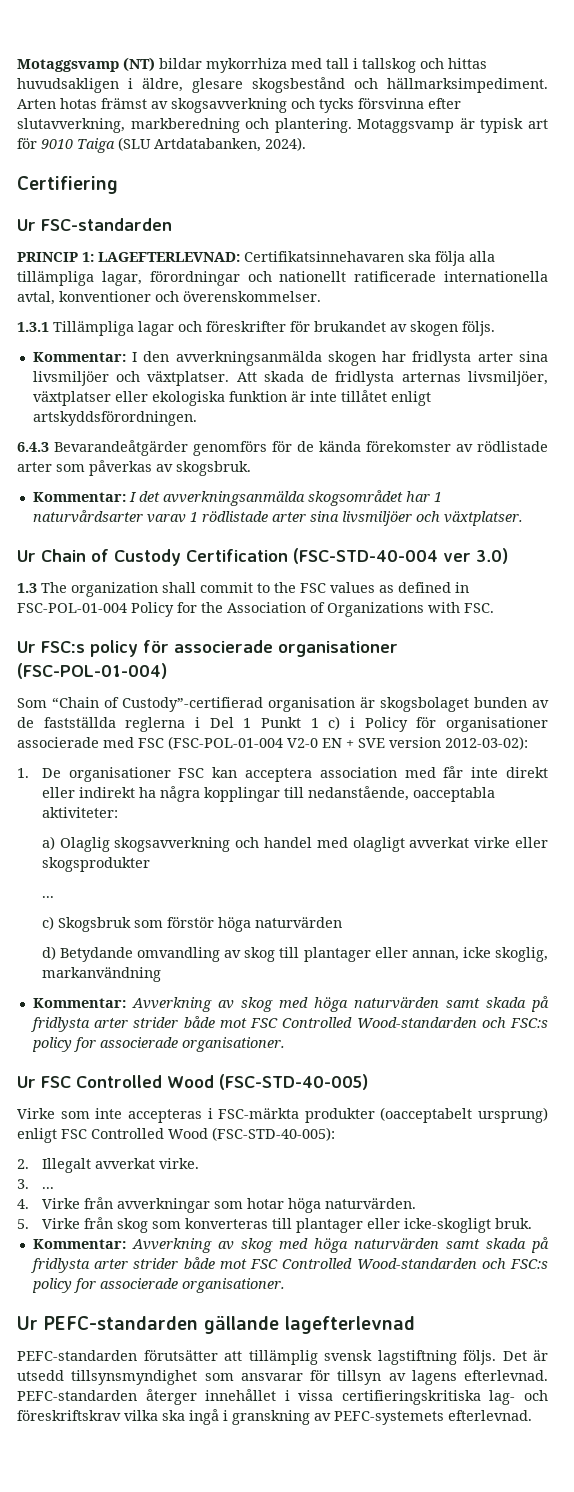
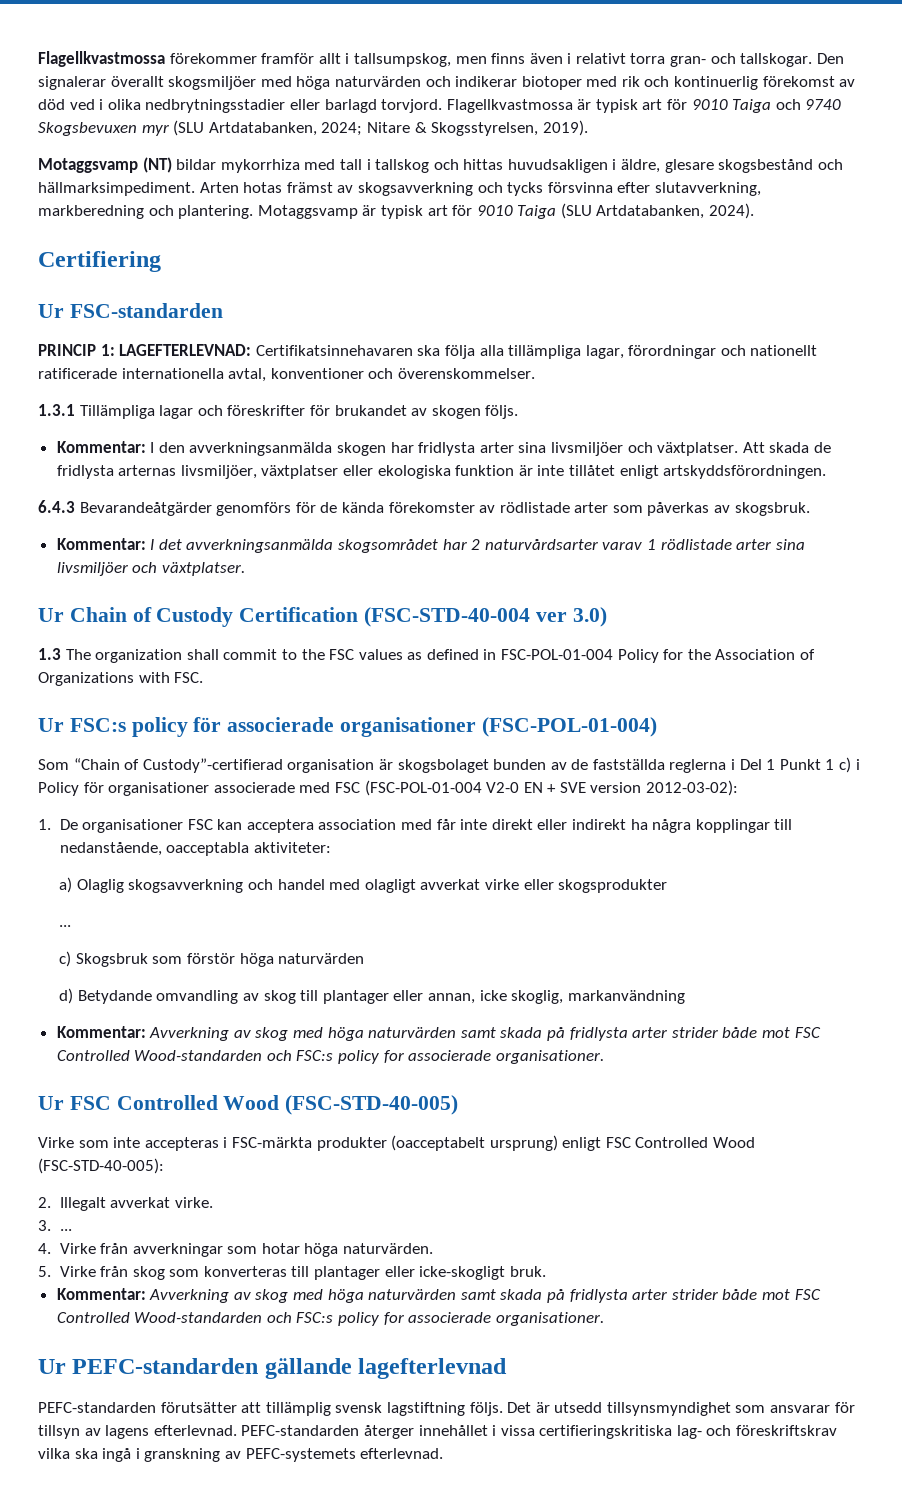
(17, 65) none -> [38,51,844,67] [38,76,856,90] [38,99,842,113] [38,120,588,136] Flagellkvastmossa förekommer framför allt i tallsumpskog, men finns även i relativt torra gran- och tallskogar. Den signalerar överallt skogsmiljöer med höga naturvärden och indikerar biotoper med rik och kontinuerlig förekomst av död ved i olika nedbrytningsstadier eller barlagd torvjord. Flagellkvastmossa är typisk art för 9010 Taiga och 9740 Skogsbevuxen myr (SLU Artdatabanken, 2024; Nitare & Skogsstyrelsen, 2019). //
[433,492,442,502] 1 -> [471,539,481,550] 2

